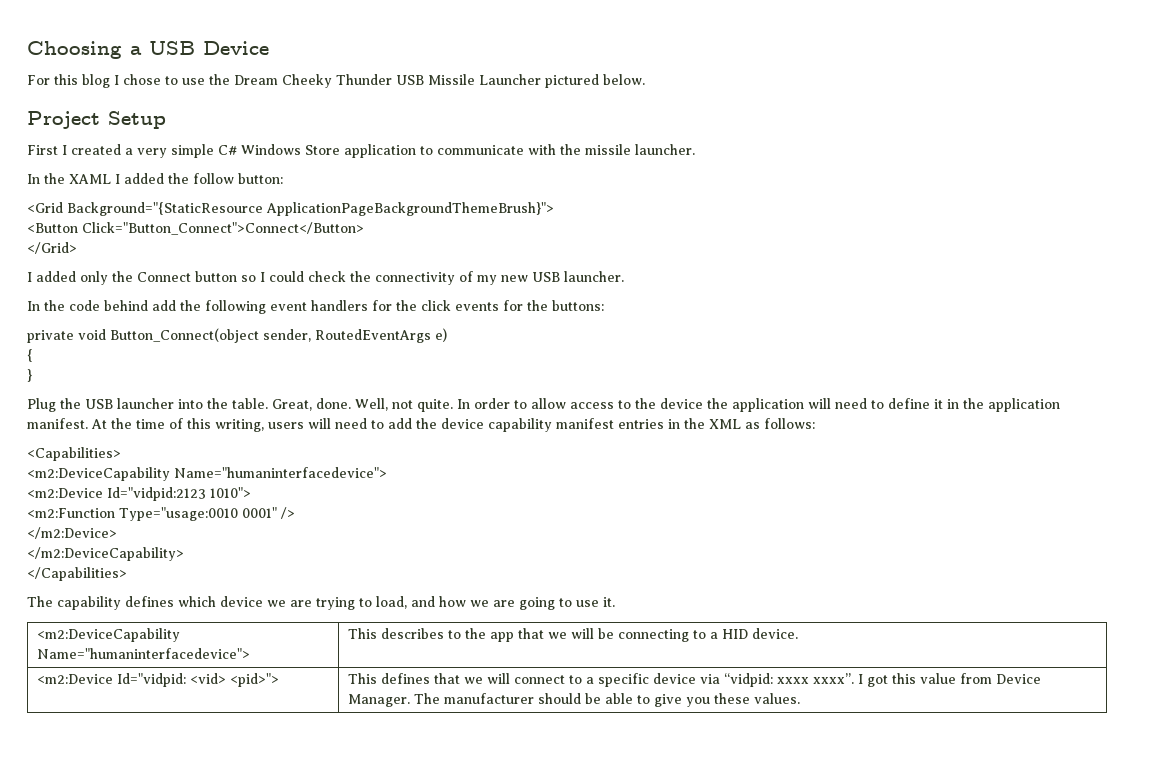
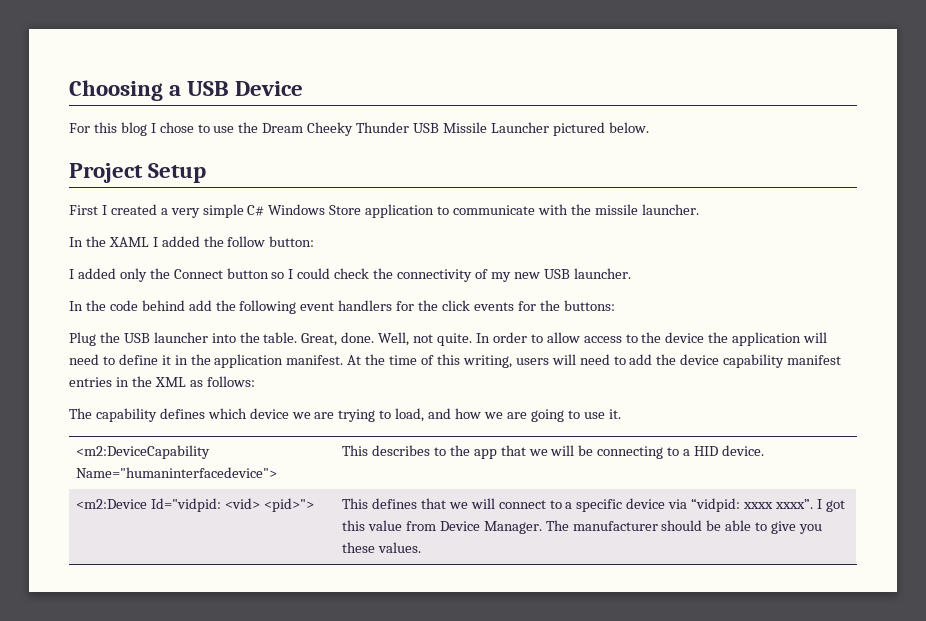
[27,202,554,216] [27,222,364,235] [27,242,77,254] // <Grid Background="{StaticResource ApplicationPageBackgroundThemeBrush}"> // <Button Click="Button_Connect">Connect</Button> // </Grid> -> (315, 241) none
[27,328,447,343] [27,349,33,362] [27,369,32,382] // private void Button_Connect(object sender, RoutedEventArgs e) // { // } -> (615, 305) none
[27,447,121,461] [27,467,387,481] [27,487,251,501] [27,507,295,521] [27,527,117,539] [27,547,184,561] [27,567,127,581] // <Capabilities> // <m2:DeviceCapability Name="humaninterfacedevice"> // <m2:Device Id="vidpid:2123 1010"> // <m2:Function Type="usage:0010 0001" /> // </m2:Device> // </m2:DeviceCapability> // </Capabilities> -> (255, 381) none

